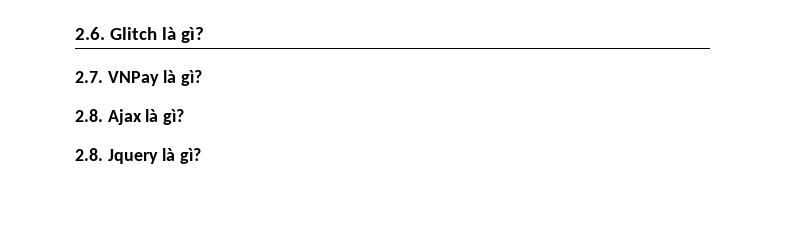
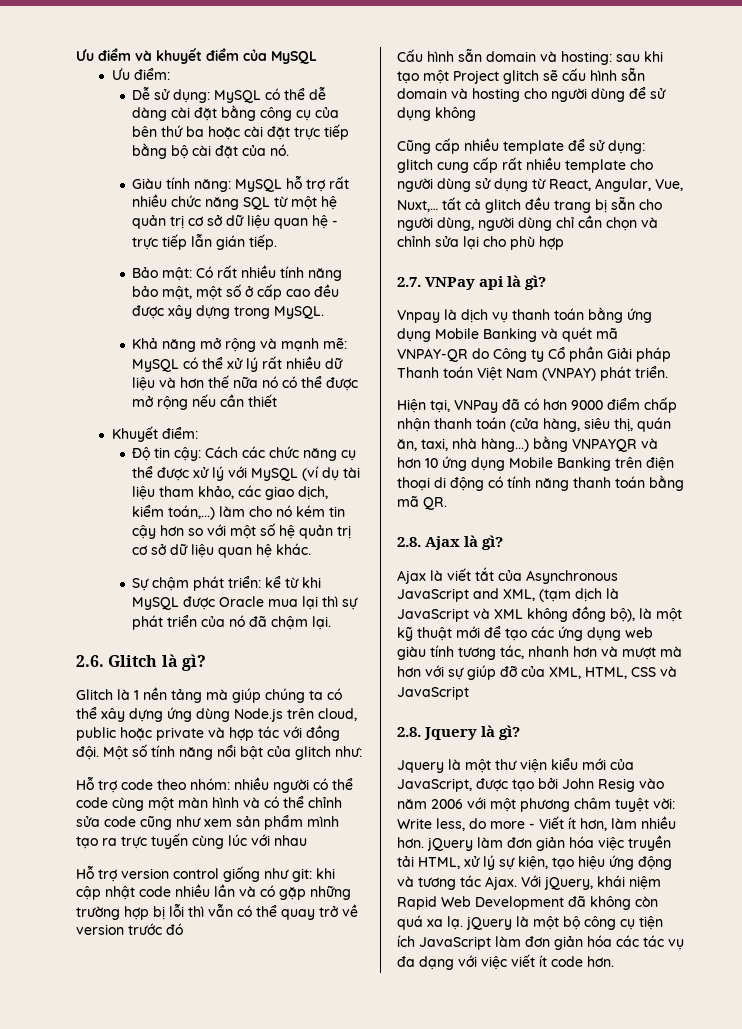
[75,27,205,43] 2.6. Glitch là gì? -> [76,48,317,64] [111,67,170,80] [132,86,327,103] [132,105,340,121] [132,124,350,140] [132,143,290,159] [132,175,350,192] [132,194,338,210] [132,214,339,229] [132,233,278,250] [132,265,343,281] [132,284,340,300] [132,305,325,319] [132,337,348,352] [132,356,344,372] [132,375,359,391] [132,394,278,410] [111,426,198,442] [132,446,357,461] [132,465,361,481] [132,485,329,500] [132,504,346,520] [132,523,352,539] [132,543,312,558] [132,575,322,591] [132,596,359,610] [132,614,332,630] [76,654,206,671] [76,687,342,703] [76,706,357,722] [76,725,340,741] [76,744,362,760] [76,776,353,793] [76,795,342,811] [76,814,339,830] [76,833,307,849] [76,865,335,882] [76,884,351,900] [76,903,358,920] [76,923,183,935] [397,48,663,65] [397,67,645,84] [397,86,666,102] [397,107,476,121] [397,138,645,154] [397,157,653,173] [397,177,683,192] [397,196,662,213] [397,215,658,231] [397,235,564,250] Ưu điểm và khuyết điểm của MySQL // Ưu điểm: // Dễ sử dụng: MySQL có thể dễ dàng cài đặt bằng công cụ của bên thứ ba hoặc cài đặt trực tiếp bằng bộ cài đặt của nó. // Giàu tính năng: MySQL hỗ trợ rất nhiều chức năng SQL từ một hệ quản trị cơ sở dữ liệu quan hệ - trực tiếp lẫn gián tiếp. // Bảo mật: Có rất nhiều tính năng bảo mật, một số ở cấp cao đều được xây dựng trong MySQL. // Khả năng mở rộng và mạnh mẽ: MySQL có thể xử lý rất nhiều dữ liệu và hơn thế nữa nó có thể được mở rộng nếu cần thiết // Khuyết điểm: // Độ tin cậy: Cách các chức năng cụ thể được xử lý với MySQL (ví dụ tài liệu tham khảo, các giao dịch, kiểm toán,...) làm cho nó kém tin cậy hơn so với một số hệ quản trị cơ sở dữ liệu quan hệ khác. // Sự chậm phát triển: kể từ khi MySQL được Oracle mua lại thì sự phát triển của nó đã chậm lại. // 2.6. Glitch là gì? // Glitch là 1 nền tảng mà giúp chúng ta có thể xây dựng ứng dùng Node.js trên cloud, public hoặc private và hợp tác với đồng đội. Một số tính năng nổi bật của glitch như: // Hỗ trợ code theo nhóm: nhiều người có thể code cùng một màn hình và có thể chỉnh sửa code cũng như xem sản phẩm mình tạo ra trực tuyến cùng lúc với nhau // Hỗ trợ version control giống như git: khi cập nhật code nhiều lần và có gặp những trường hợp bị lỗi thì vẫn có thể quay trở về version trước đó // Cấu hình sẵn domain và hosting: sau khi tạo một Project glitch sẽ cấu hình sẵn domain và hosting cho người dùng để sử dụng không // Cũng cấp nhiều template để sử dụng: glitch cung cấp rất nhiều template cho người dùng sử dụng từ React, Angular, Vue, Nuxt,… tất cả glitch đều trang bị sẵn cho người dùng, người dùng chỉ cần chọn và chỉnh sửa lại cho phù hợp
[163,70,203,86] [75,109,185,125] [75,148,202,164] là gì? // 2.8. Ajax là gì? // 2.8. Jquery là gì? -> [479,275,547,290] [397,307,652,323] [397,327,618,342] [397,346,671,362] [397,365,668,381] [397,397,677,413] [397,417,671,432] [397,436,658,452] [397,456,674,471] [397,475,684,491] [397,495,447,510] [397,535,504,550] [397,567,618,584] [397,588,619,602] [397,606,682,622] [397,625,653,641] [397,645,682,660] [397,665,677,680] [397,686,469,700] [397,725,521,740] [397,757,634,773] [397,777,664,792] [397,797,675,812] [397,816,676,831] [397,835,671,851] [397,855,672,870] [397,875,661,890] [397,895,658,910] [397,915,663,930] [397,935,684,950] [397,954,614,970] api là gì? // Vnpay là dịch vụ thanh toán bằng ứng dụng Mobile Banking và quét mã VNPAY-QR do Công ty Cổ phần Giải pháp Thanh toán Việt Nam (VNPAY) phát triển. // Hiện tại, VNPay đã có hơn 9000 điểm chấp nhận thanh toán (cửa hàng, siêu thị, quán ăn, taxi, nhà hàng...) bằng VNPAYQR và hơn 10 ứng dụng Mobile Banking trên điện thoại di động có tính năng thanh toán bằng mã QR. // 2.8. Ajax là gì? // Ajax là viết tắt của Asynchronous JavaScript and XML, (tạm dịch là JavaScript và XML không đồng bộ), là một kỹ thuật mới để tạo các ứng dụng web giàu tính tương tác, nhanh hơn và mượt mà hơn với sự giúp đỡ của XML, HTML, CSS và JavaScript // 2.8. Jquery là gì? // Jquery là một thư viện kiểu mới của JavaScript, được tạo bởi John Resig vào năm 2006 với một phương châm tuyệt vời: Write less, do more - Viết ít hơn, làm nhiều hơn. jQuery làm đơn giản hóa việc truyền tải HTML, xử lý sự kiện, tạo hiệu ứng động và tương tác Ajax. Với jQuery, khái niệm Rapid Web Development đã không còn quá xa lạ. jQuery là một bộ công cụ tiện ích JavaScript làm đơn giản hóa các tác vụ đa dạng với việc viết ít code hơn.

